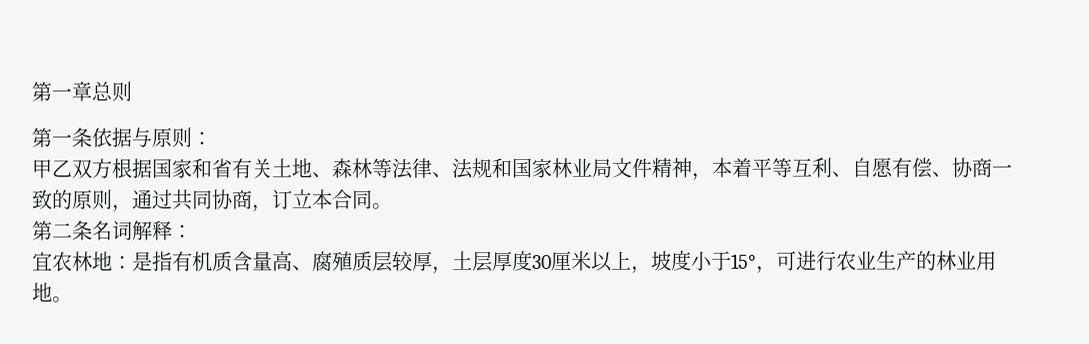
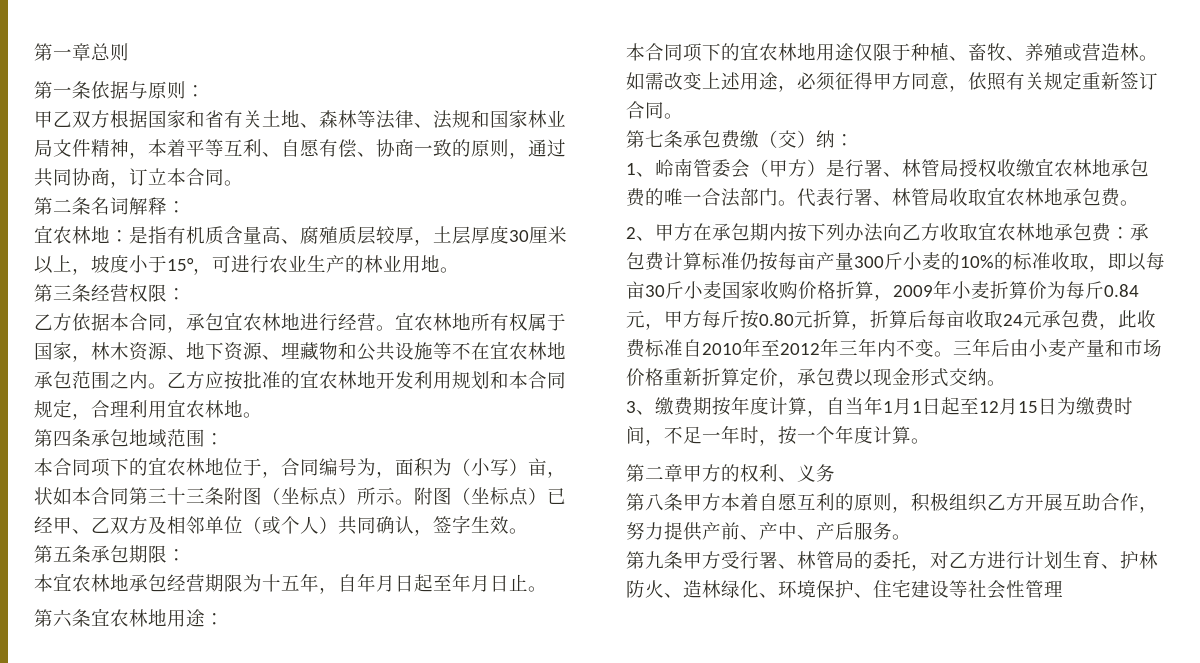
(73, 299) none -> [34,284,186,302] [34,312,566,333] [34,341,566,362] [34,370,566,390] [34,399,262,420] [34,429,224,448] [34,457,566,478] [34,487,566,506] [34,515,528,536] [34,545,186,563] [34,573,547,594] [34,608,224,627] [626,42,1158,62] [626,71,1158,92] [626,101,683,119] [626,130,854,149] [626,158,1149,178] [626,187,1139,207] [626,222,1149,242] [626,252,1165,272] [626,280,1139,301] [626,310,1156,330] [626,338,1162,358] [626,367,1006,388] [626,396,1133,417] [626,425,930,446] [626,464,835,482] [626,492,1158,513] [626,522,911,541] [626,551,1158,571] [626,579,1063,599] // 第三条经营权限： // 乙方依据本合同，承包宜农林地进行经营。宜农林地所有权属于国家，林木资源、地下资源、埋藏物和公共设施等不在宜农林地承包范围之内。乙方应按批准的宜农林地开发利用规划和本合同规定，合理利用宜农林地。 // 第四条承包地域范围： // 本合同项下的宜农林地位于，合同编号为，面积为（小写）亩，状如本合同第三十三条附图（坐标点）所示。附图（坐标点）已经甲、乙双方及相邻单位（或个人）共同确认，签字生效。 // 第五条承包期限： // 本宜农林地承包经营期限为十五年，自年月日起至年月日止。 // 第六条宜农林地用途： // 本合同项下的宜农林地用途仅限于种植、畜牧、养殖或营造林。如需改变上述用途，必须征得甲方同意，依照有关规定重新签订合同。 // 第七条承包费缴（交）纳： // 1、岭南管委会（甲方）是行署、林管局授权收缴宜农林地承包费的唯一合法部门。代表行署、林管局收取宜农林地承包费。 // 2、甲方在承包期内按下列办法向乙方收取宜农林地承包费：承包费计算标准仍按每亩产量300斤小麦的10%的标准收取，即以每亩30斤小麦国家收购价格折算，2009年小麦折算价为每斤0.84元，甲方每斤按0.80元折算，折算后每亩收取24元承包费，此收费标准自2010年至2012年三年内不变。三年后由小麦产量和市场价格重新折算定价，承包费以现金形式交纳。 // 3、缴费期按年度计算，自当年1月1日起至12月15日为缴费时间，不足一年时，按一个年度计算。 // 第二章甲方的权利、义务 // 第八条甲方本着自愿互利的原则，积极组织乙方开展互助合作，努力提供产前、产中、产后服务。 // 第九条甲方受行署、林管局的委托，对乙方进行计划生育、护林防火、造林绿化、环境保护、住宅建设等社会性管理

